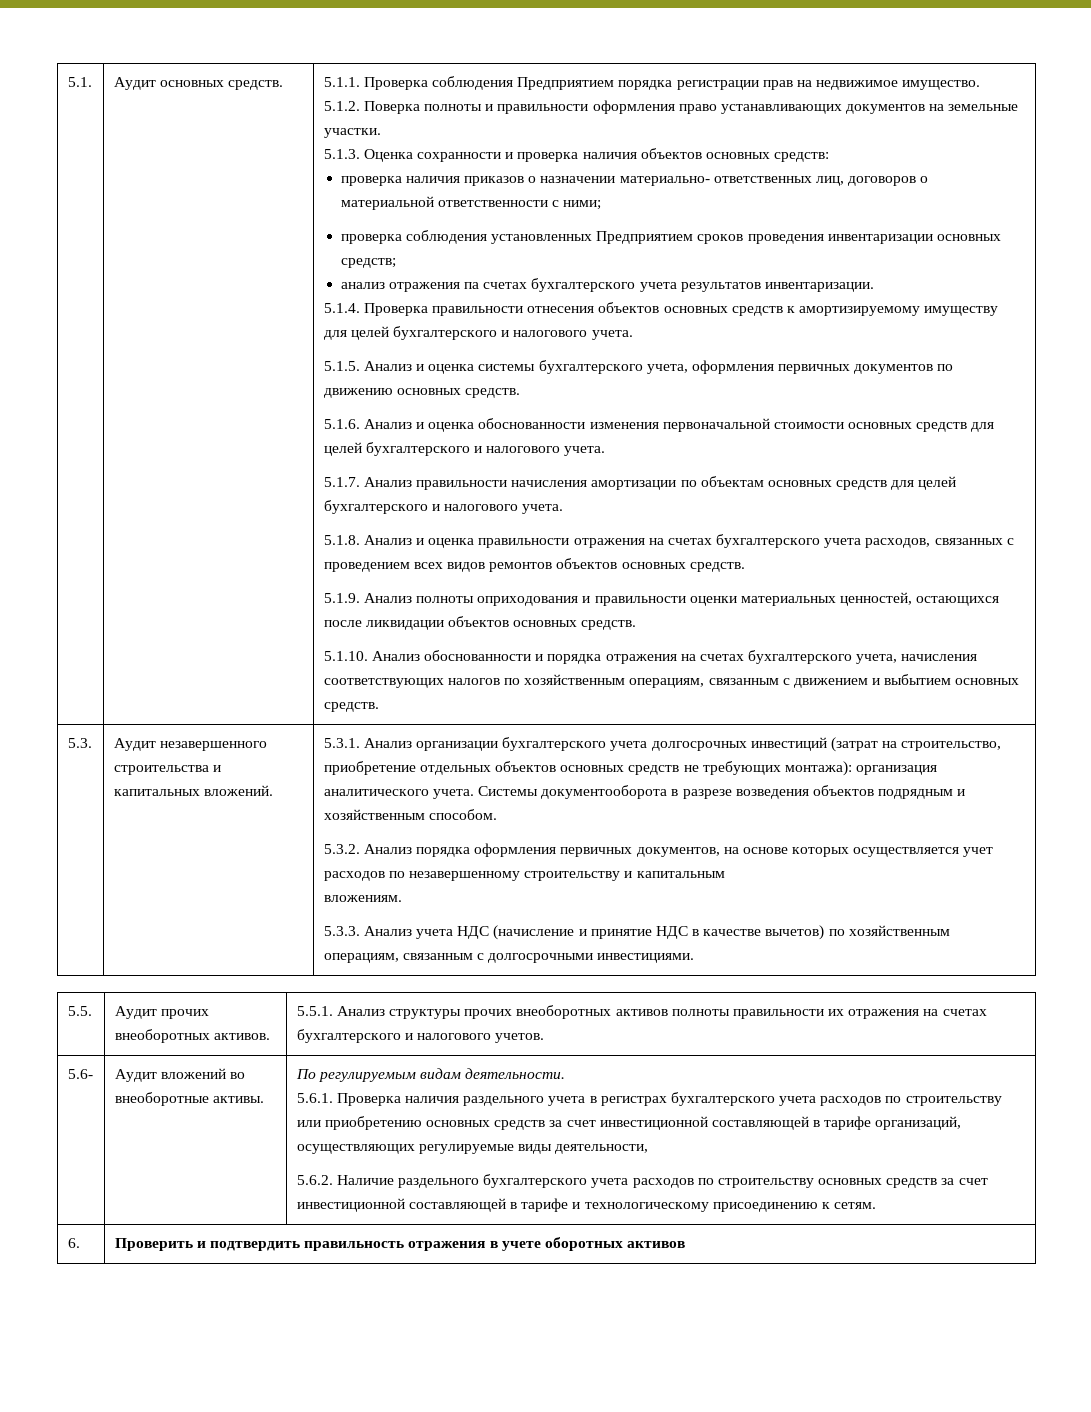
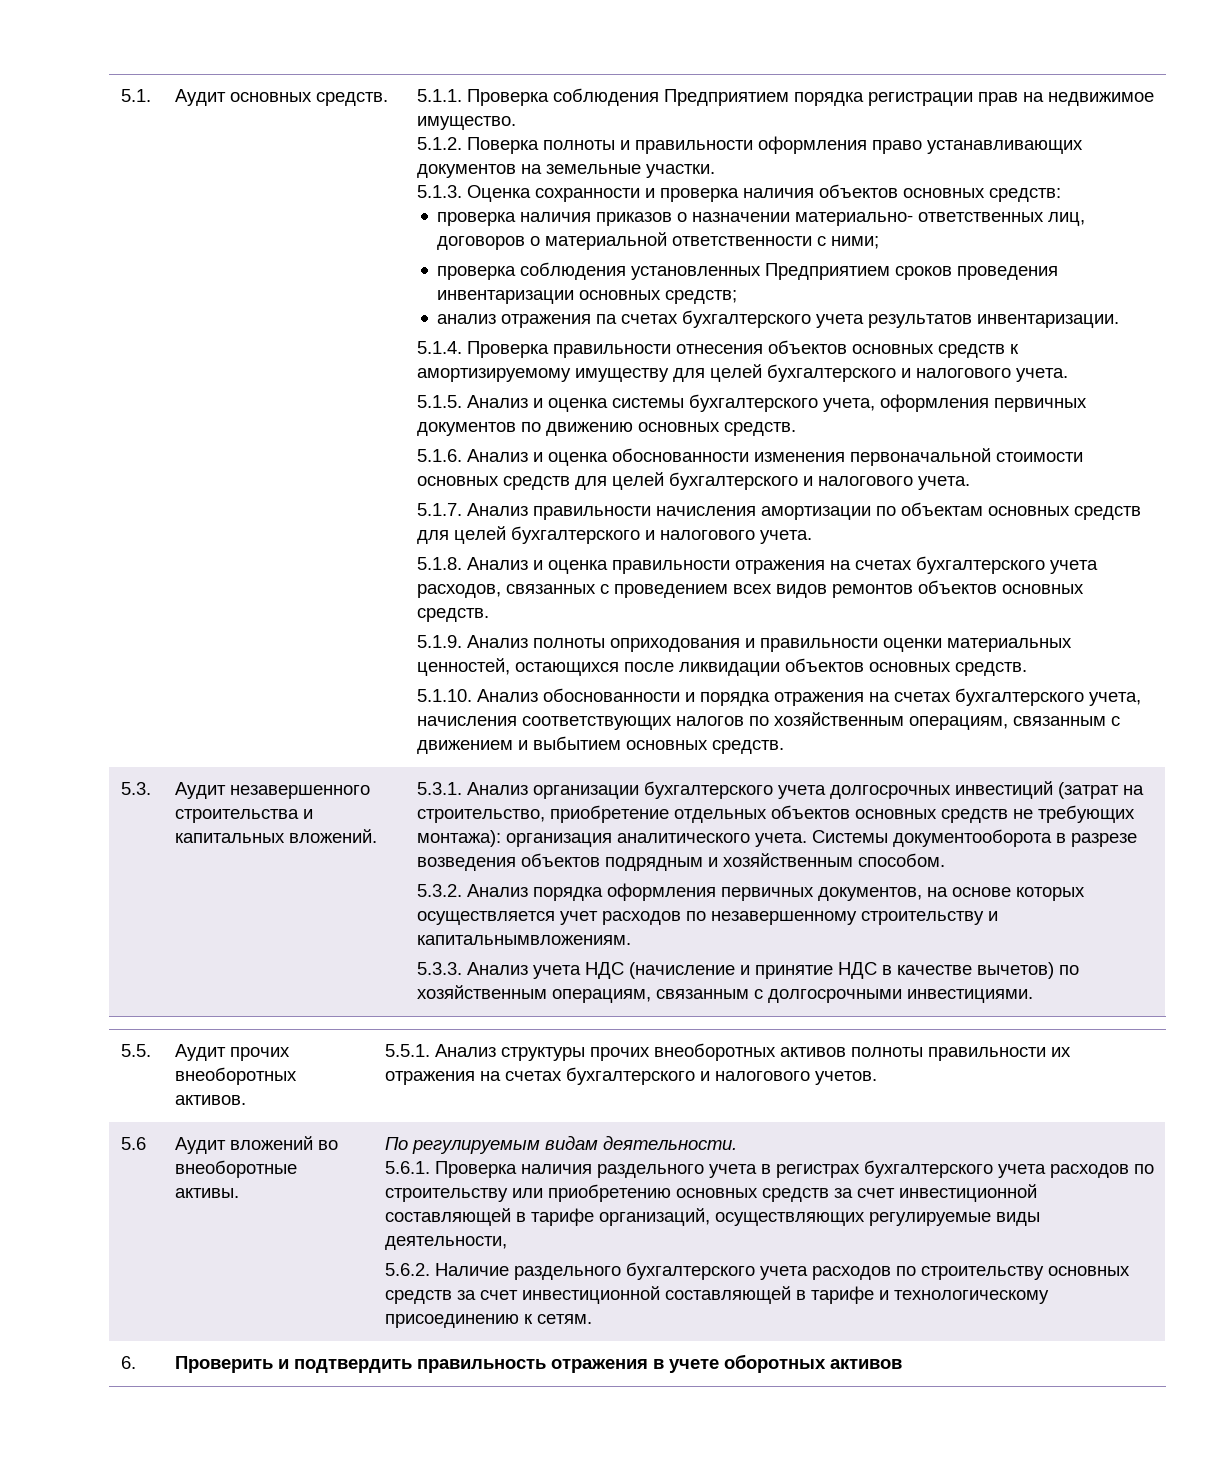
[636,871,725,878] [323,895,402,902] капитальным // вложениям. -> [416,935,631,945] капитальнымвложениям.
[67,1069,93,1079] 5.6- -> [120,1137,146,1150] 5.6

